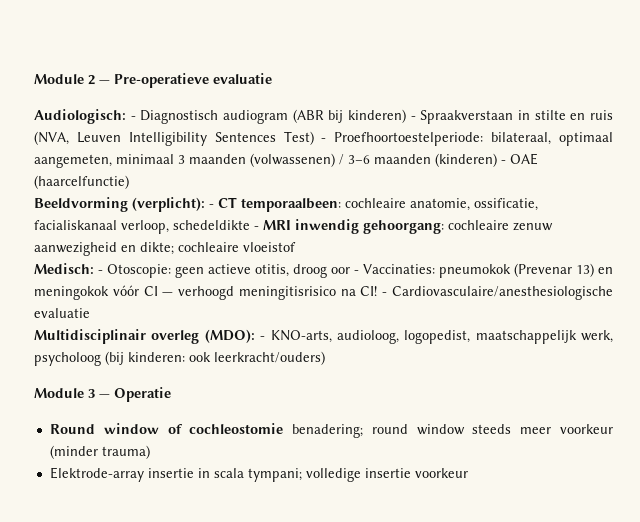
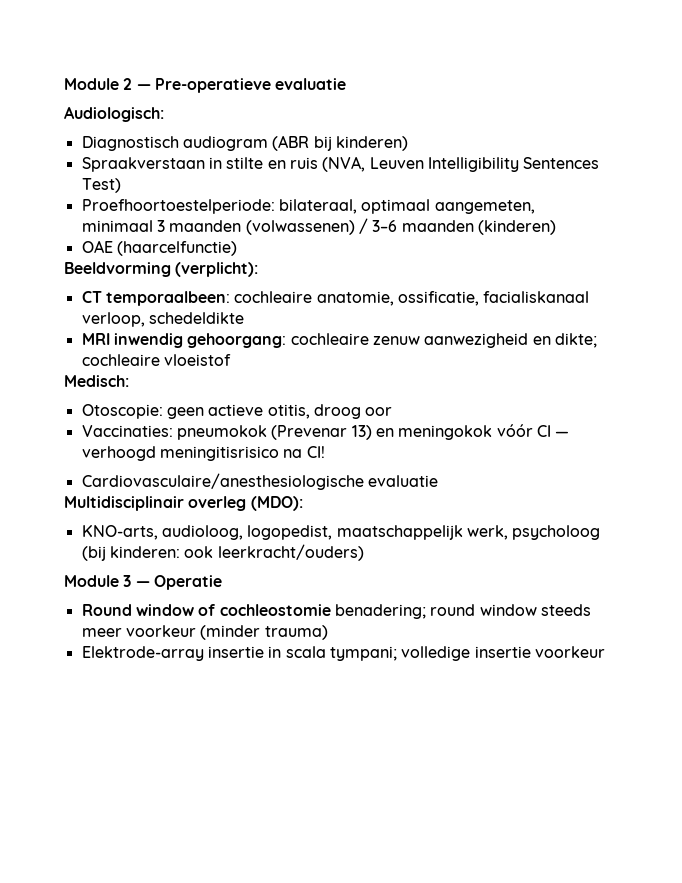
[130,116,136,120] - -> (164, 114) //
[410,116,416,120] - -> (408, 143) //
[321,138,327,142] - -> (121, 185) //
[501,160,506,164] - -> (556, 227) //
[209,204,214,208] - -> (259, 269) //
[254,226,259,230] - -> (244, 318) //
[98,270,103,274] - -> (129, 381) //
[354,270,359,274] - -> (393, 411) //
[382,292,388,296] - -> (325, 452) //
[260,336,266,340] - -> (303, 503) //

